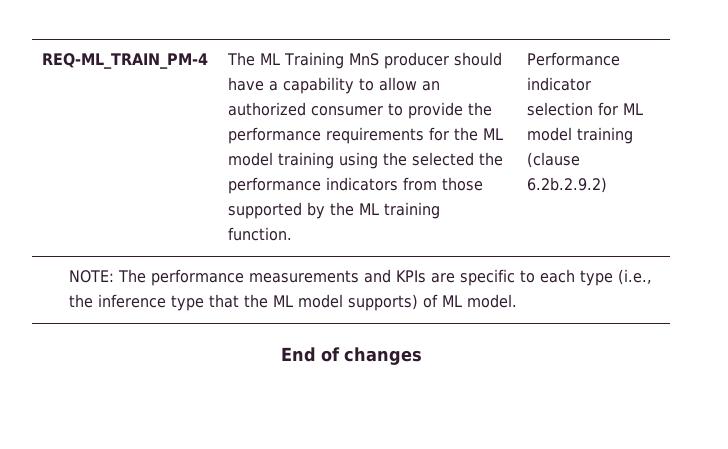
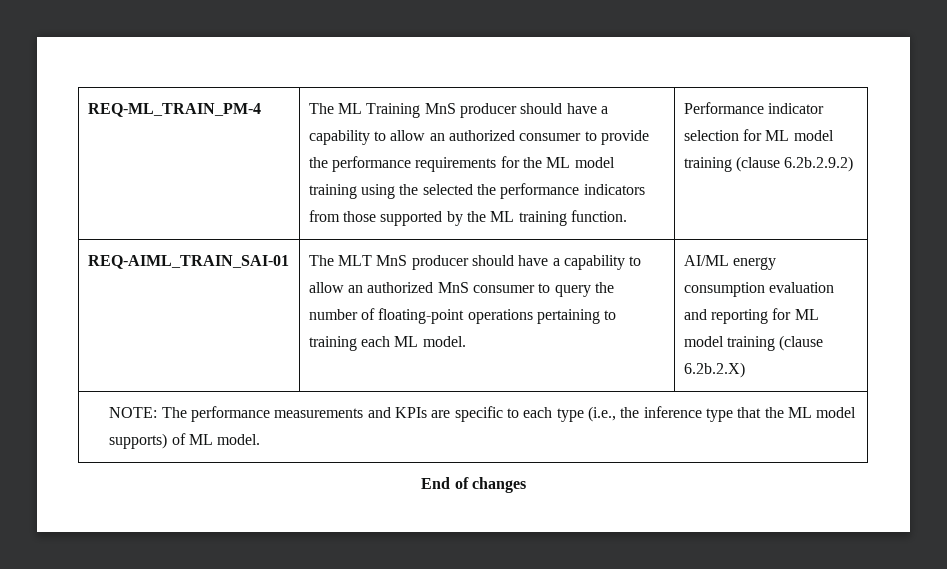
(607, 185) none -> [87,255,289,269] [308,255,642,270] [308,282,614,297] [308,308,617,324] [308,336,466,351] [683,255,777,270] [683,282,835,297] [683,308,819,324] [683,335,824,351] [683,362,745,378] // REQ-AIML_TRAIN_SAI-01 | The MLT MnS producer should have a capability to allow an authorized MnS consumer to query the number of floating-point operations pertaining to training each ML model. | AI/ML energy consumption evaluation and reporting for ML model training (clause 6.2b.2.X)

